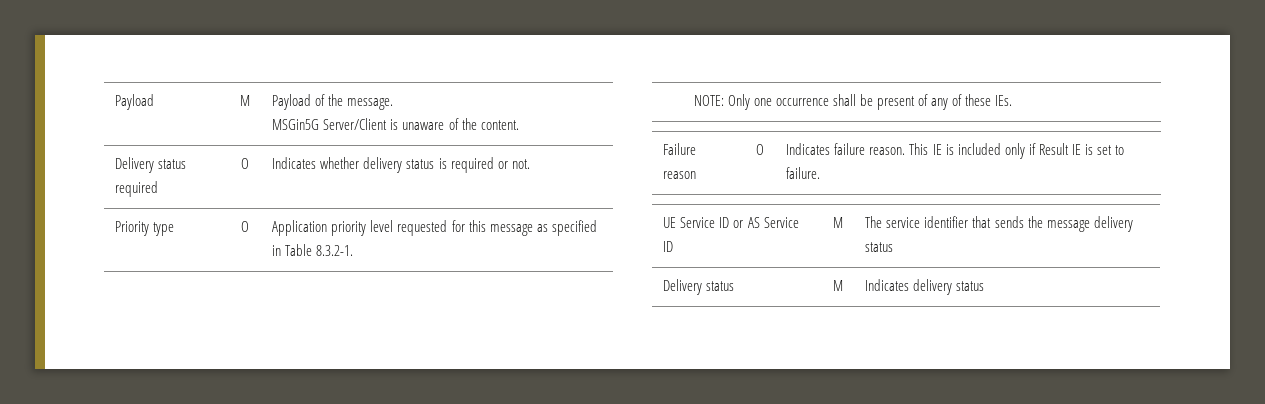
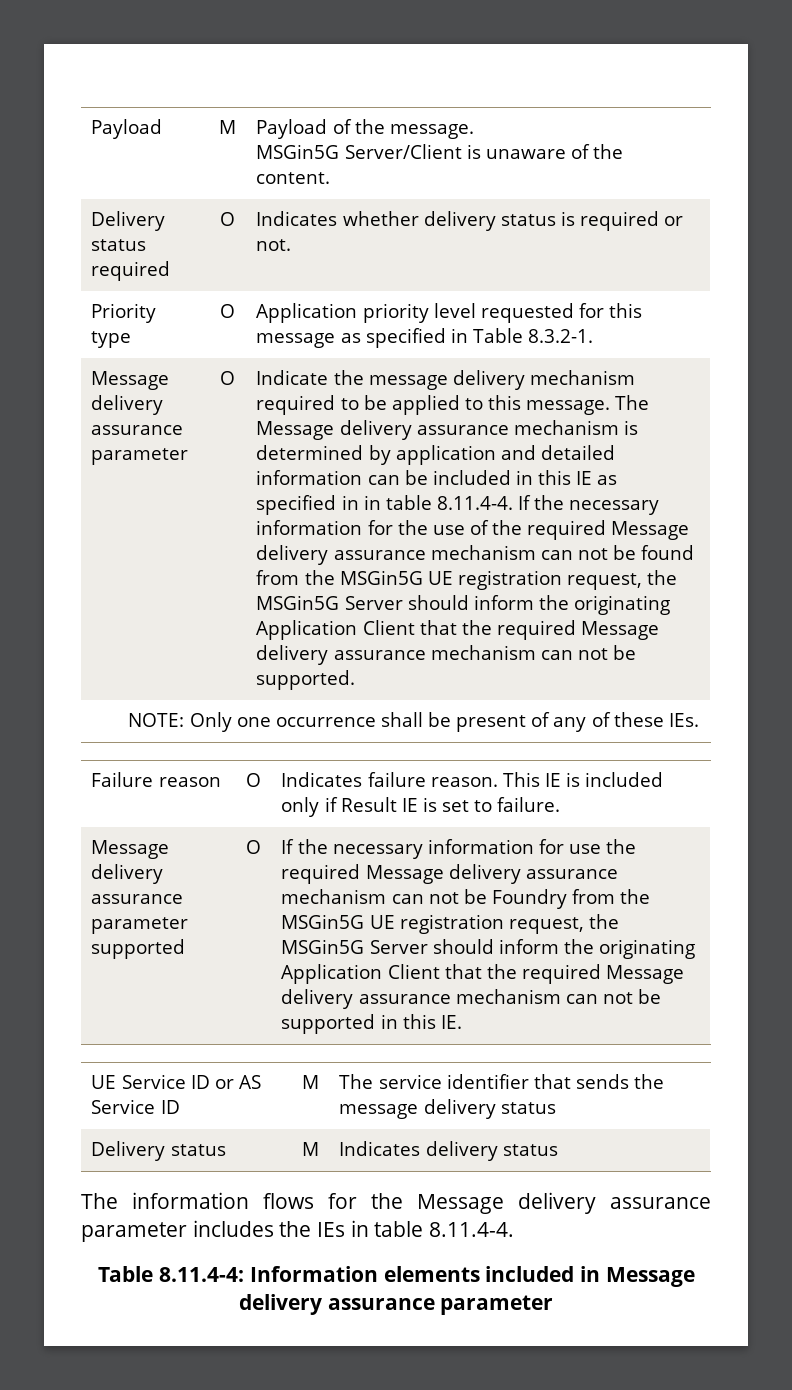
(354, 250) none -> [91,371,170,390] [91,395,164,415] [91,425,184,435] [91,448,189,465] [219,371,235,385] [256,370,635,390] [256,395,650,415] [256,420,638,440] [256,445,615,465] [256,470,618,485] [256,495,660,515] [256,520,690,540] [256,545,695,565] [256,570,678,590] [256,595,671,615] [256,620,660,640] [256,645,637,665] [256,670,356,690] // Message delivery assurance parameter | O | Indicate the message delivery mechanism required to be applied to this message. The Message delivery assurance mechanism is determined by application and detailed information can be included in this IE as specified in in table 8.11.4-4. If the necessary information for the use of the required Message delivery assurance mechanism can not be found from the MSGin5G UE registration request, the MSGin5G Server should inform the originating Application Client that the required Message delivery assurance mechanism can not be supported.
(821, 173) none -> [91,840,170,859] [91,864,164,884] [91,894,184,904] [91,917,189,934] [91,939,186,959] [245,840,261,854] [281,839,637,859] [281,864,618,884] [281,889,651,909] [281,914,619,934] [281,939,696,959] [281,964,685,984] [281,989,662,1009] [281,1014,462,1034] // Message delivery assurance parameter supported | O | If the necessary information for use the required Message delivery assurance mechanism can not be Foundry from the MSGin5G UE registration request, the MSGin5G Server should inform the originating Application Client that the required Message delivery assurance mechanism can not be supported in this IE.
(985, 286) none -> [81,1192,711,1214] [81,1220,515,1242] [97,1266,695,1287] [238,1294,554,1315] // The information flows for the Message delivery assurance parameter includes the IEs in table 8.11.4-4. // Table 8.11.4-4: Information elements included in Message delivery assurance parameter

